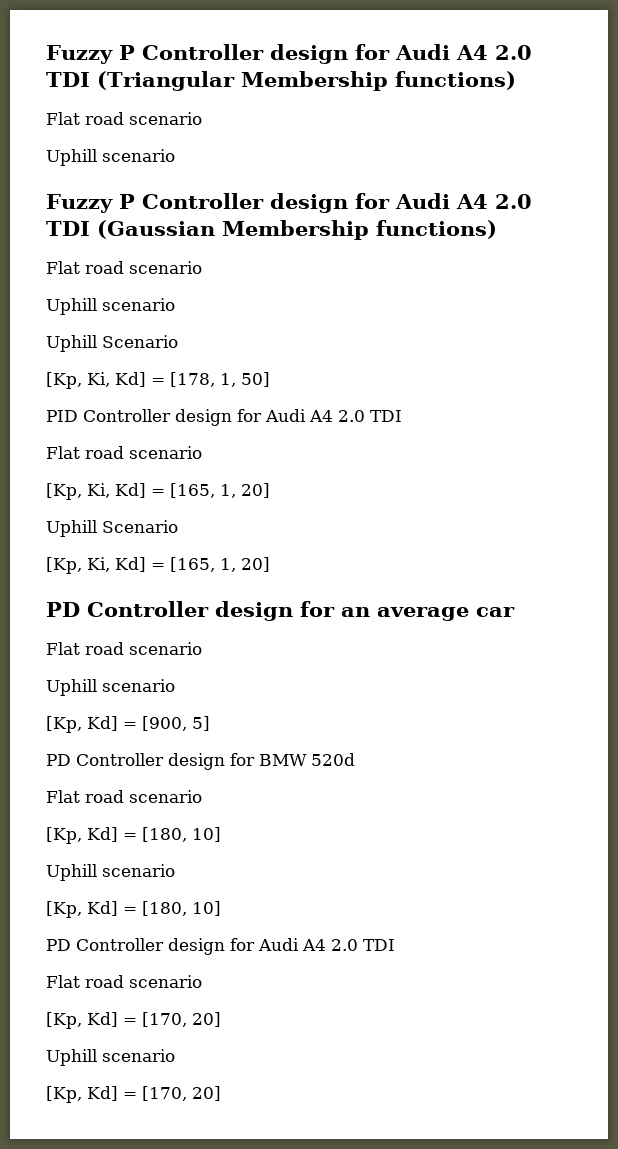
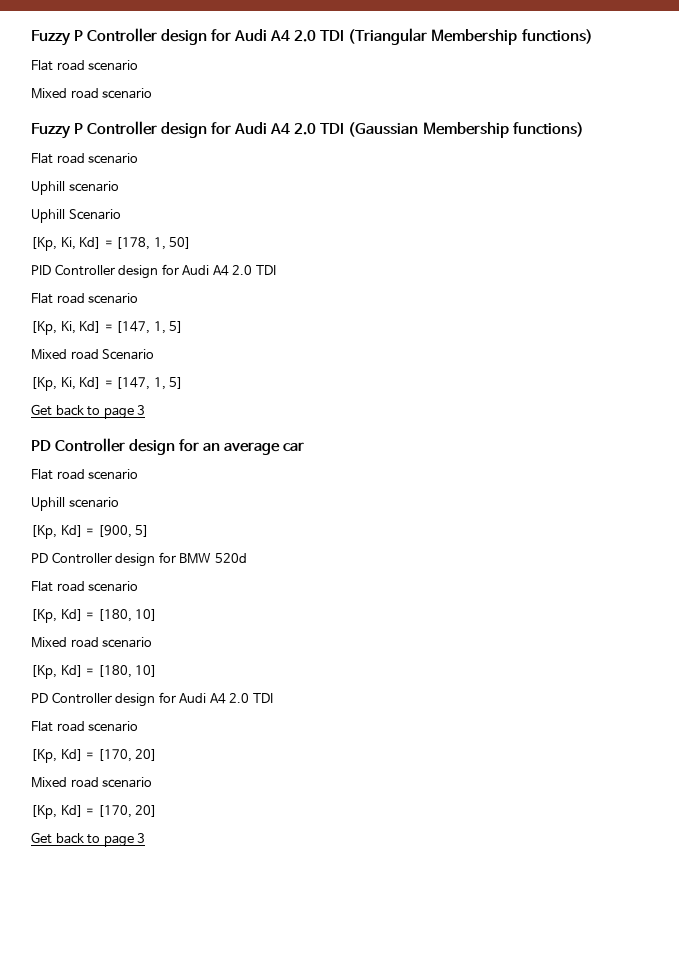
[46,149,97,166] Uphill -> [31,88,99,99] Mixed road
[170,483,270,498] [46,520,178,537] [46,557,270,574] [165, 1, 20] // Uphill Scenario // [Kp, Ki, Kd] = [165, 1, 20] -> [116,321,184,334] [31,349,155,360] [31,377,184,391] [31,404,146,419] [147, 1, 5] // Mixed road Scenario // [Kp, Ki, Kd] = [147, 1, 5] // Get back to page 3
[46,864,97,881] Uphill -> [31,637,99,648] Mixed road
[46,1049,175,1066] [46,1086,221,1103] Uphill scenario // [Kp, Kd] = [170, 20] -> [31,777,153,788] [31,805,158,819] [31,832,146,847] Mixed road scenario // [Kp, Kd] = [170, 20] // Get back to page 3

